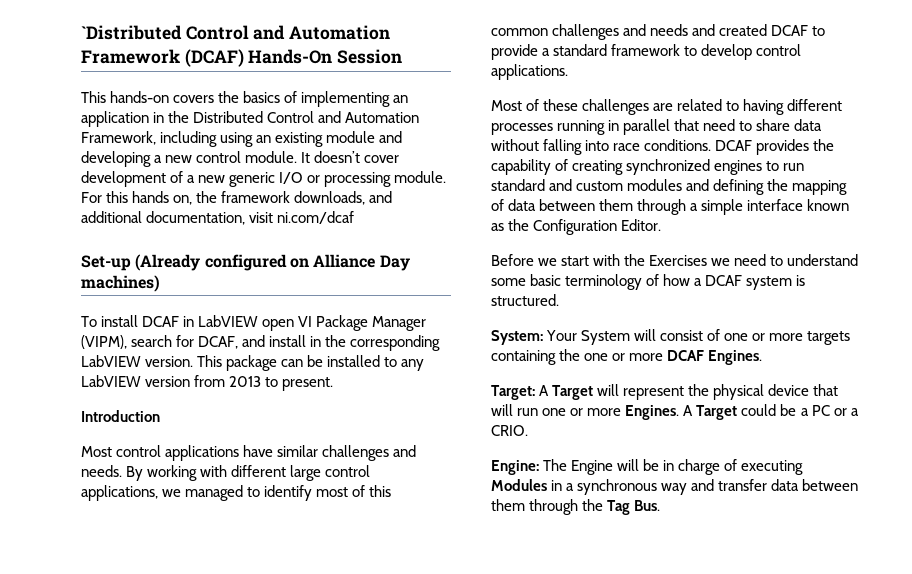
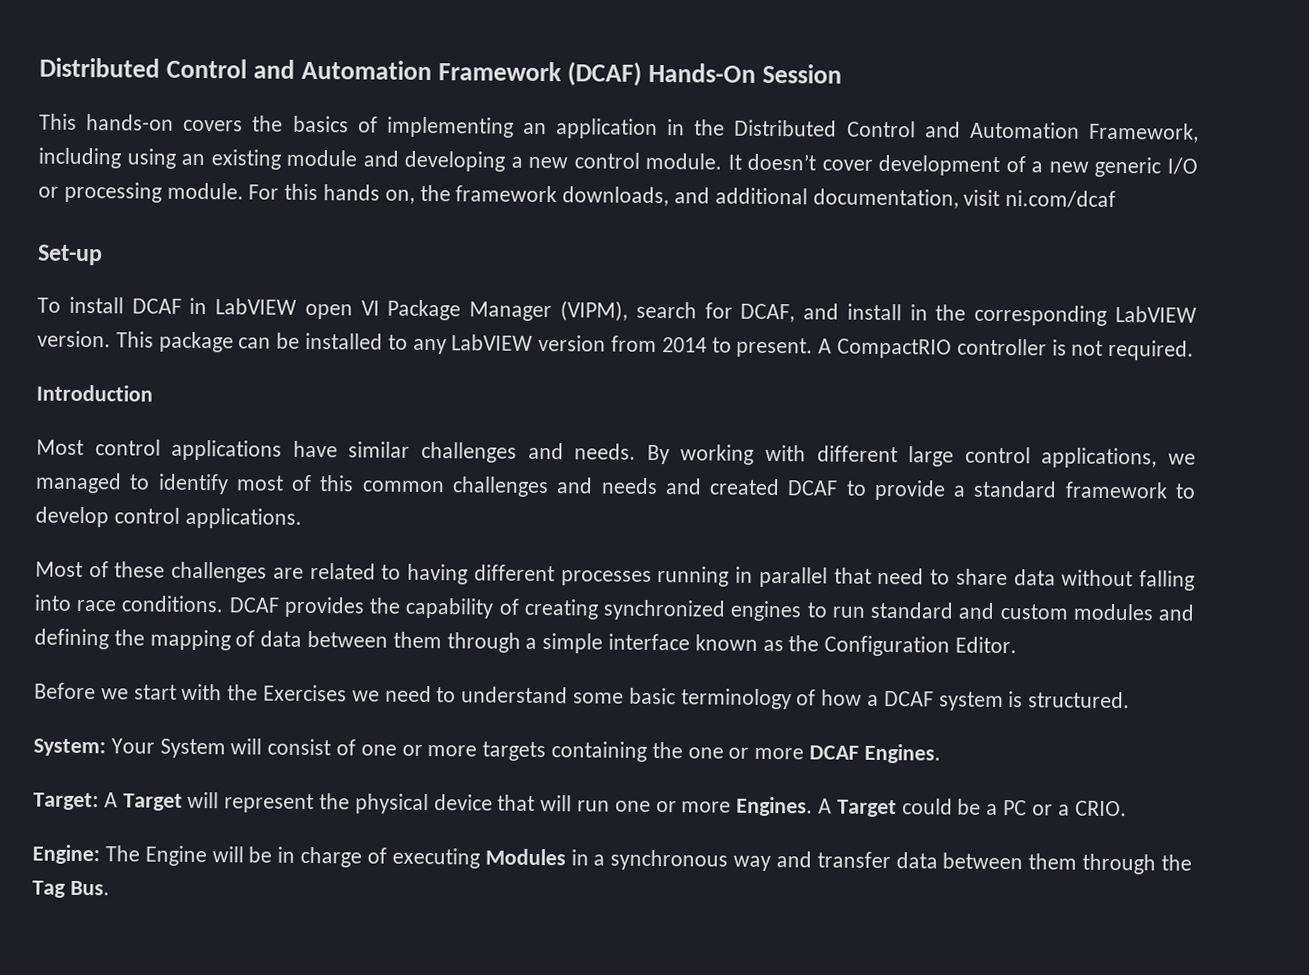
[81,25,182,40] `Distributed -> [39,57,160,78] Distributed
[135,254,410,271] [81,275,160,292] (Already configured on Alliance Day machines) -> (103, 255) none
[229,376,262,387] 2013 -> [661,337,707,353] 2014
(334, 384) none -> [818,338,1195,361] A CompactRIO controller is not required.

